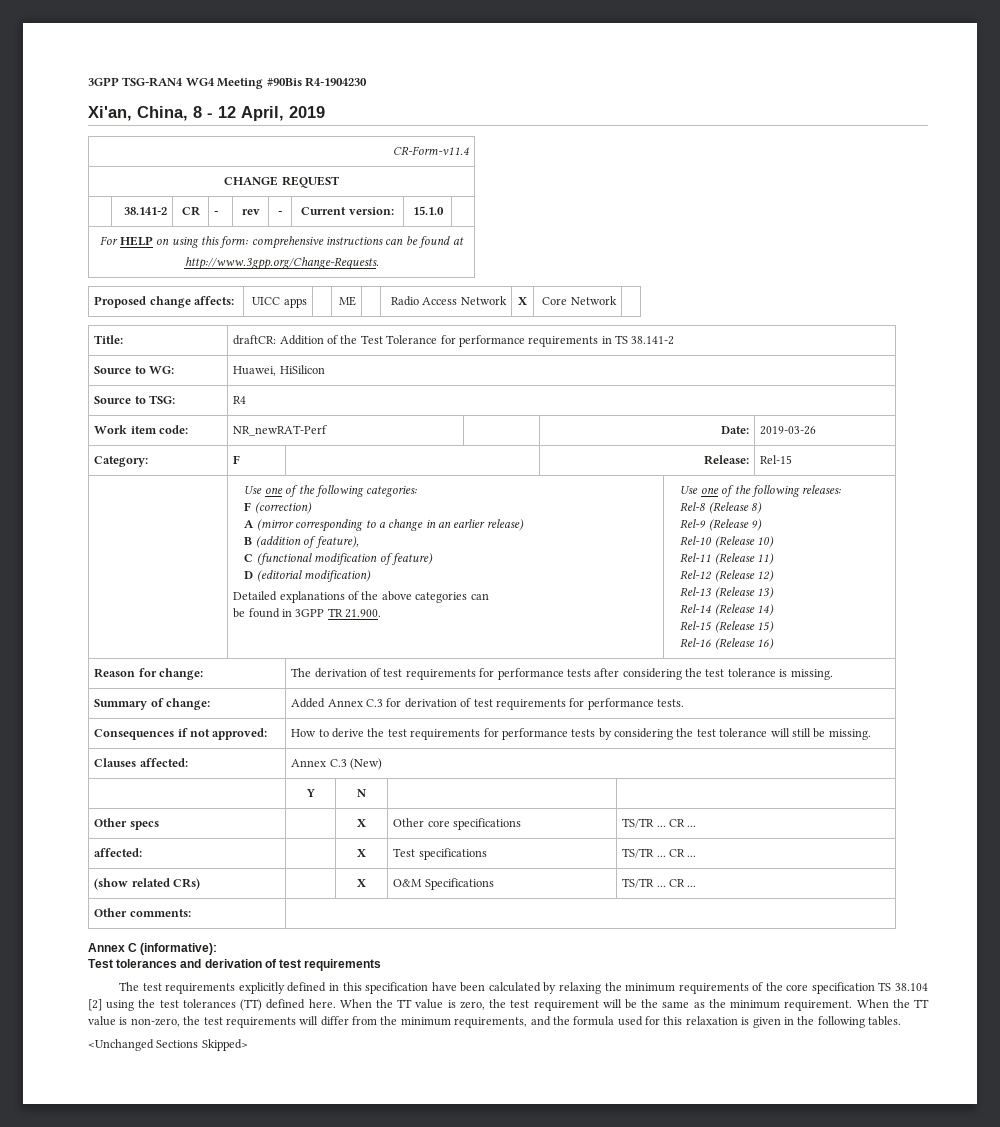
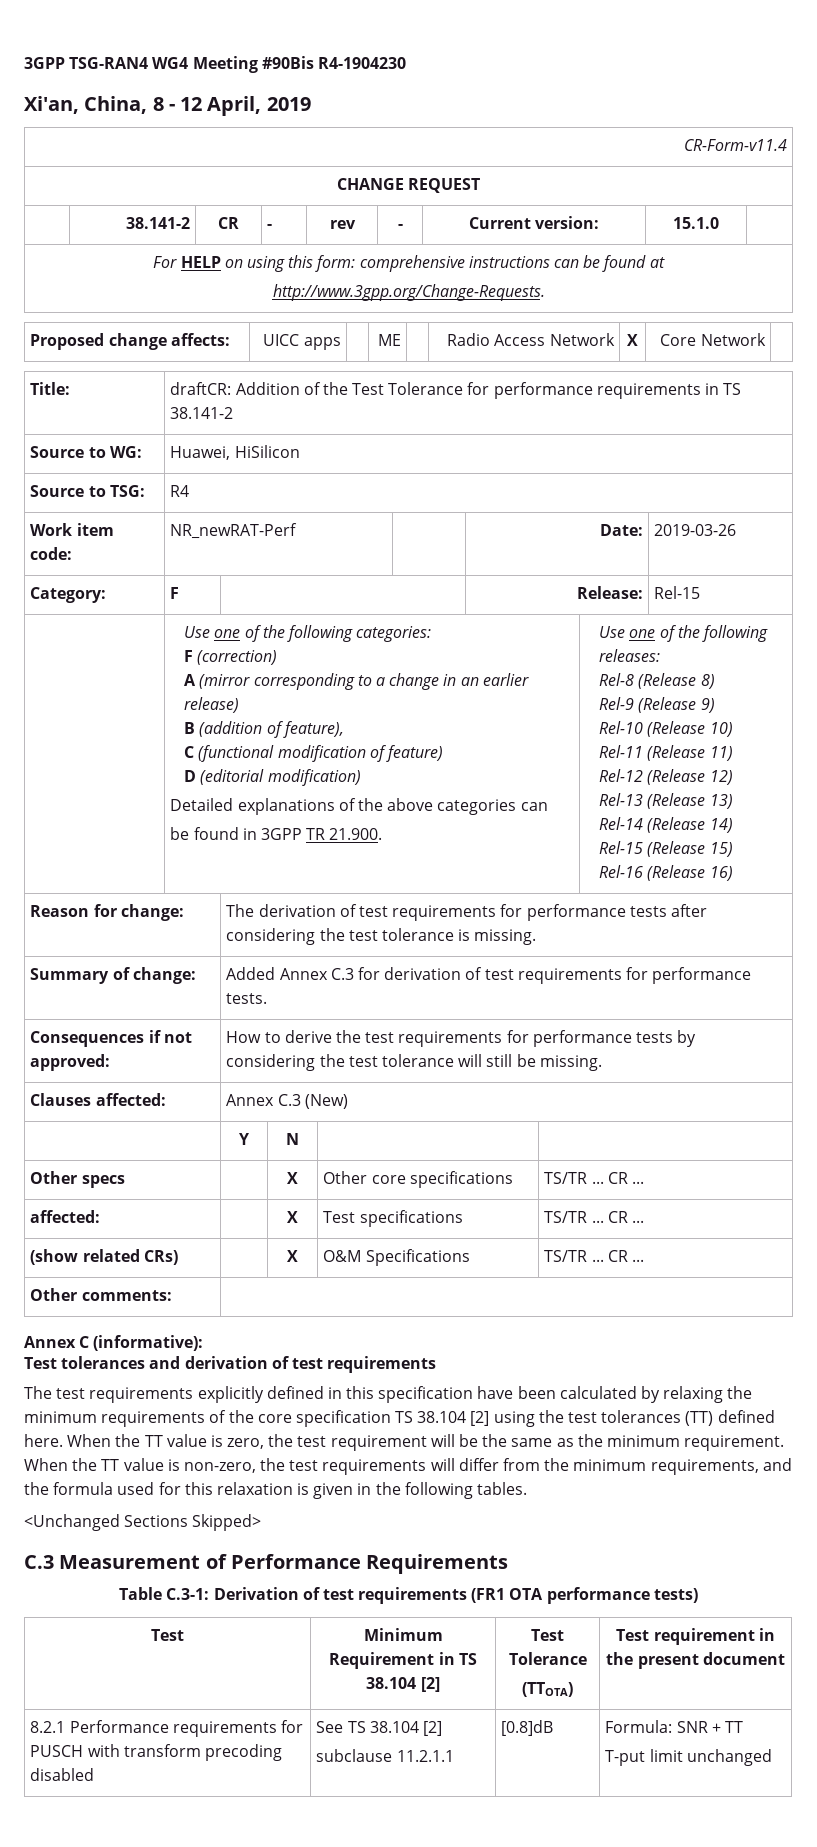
(248, 1045) none -> [24,1554,509,1574] [119,1587,698,1604] [151,1629,185,1641] [363,1628,443,1641] [329,1652,477,1669] [366,1677,440,1692] [531,1629,565,1641] [508,1652,587,1665] [522,1682,573,1697] [616,1628,775,1645] [606,1652,785,1669] [30,1720,303,1737] [30,1744,282,1761] [30,1768,95,1781] [316,1721,442,1736] [316,1749,454,1762] [501,1720,554,1736] [605,1720,743,1733] [605,1749,772,1766] // C.3 Measurement of Performance Requirements // Table C.3-1: Derivation of test requirements (FR1 OTA performance tests) // Test | Minimum Requirement in TS 38.104 [2] | Test Tolerance // (TTOTA) | Test requirement in the present document // 8.2.1 Performance requirements for PUSCH with transform precoding disabled | See TS 38.104 [2] // subclause 11.2.1.1 | [0.8]dB | Formula: SNR + TT // T-put limit unchanged

